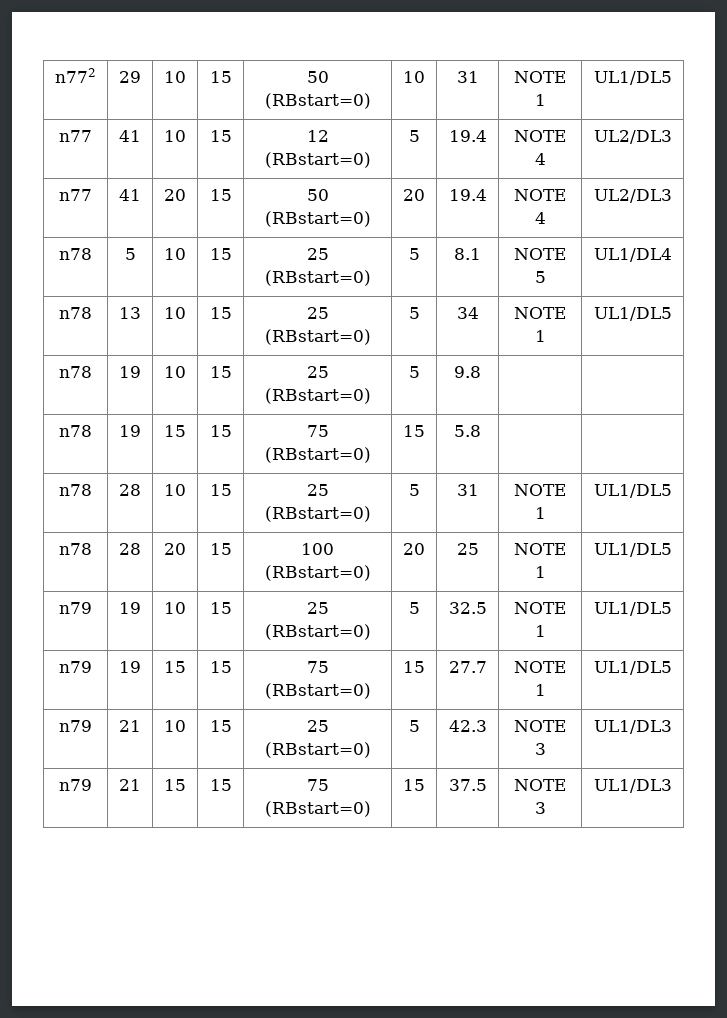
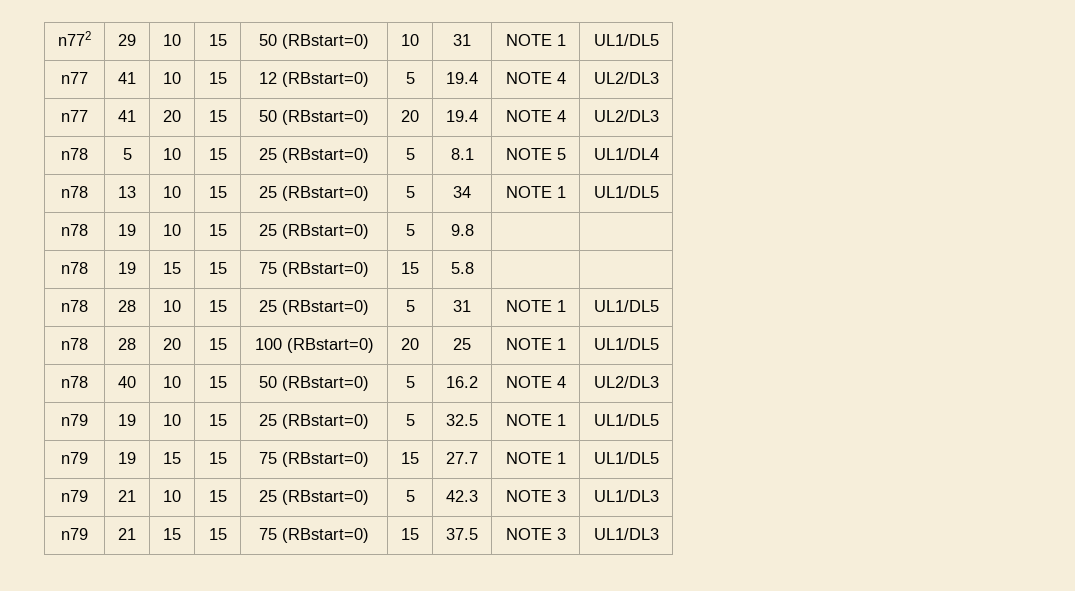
(672, 550) none -> [61,376,88,388] [118,376,136,388] [163,376,181,388] [208,376,227,388] [259,376,369,391] [405,376,415,388] [446,376,478,388] [505,376,566,388] [593,376,659,388] // n78 | 40 | 10 | 15 | 50 (RBstart=0) | 5 | 16.2 | NOTE 4 | UL2/DL3

